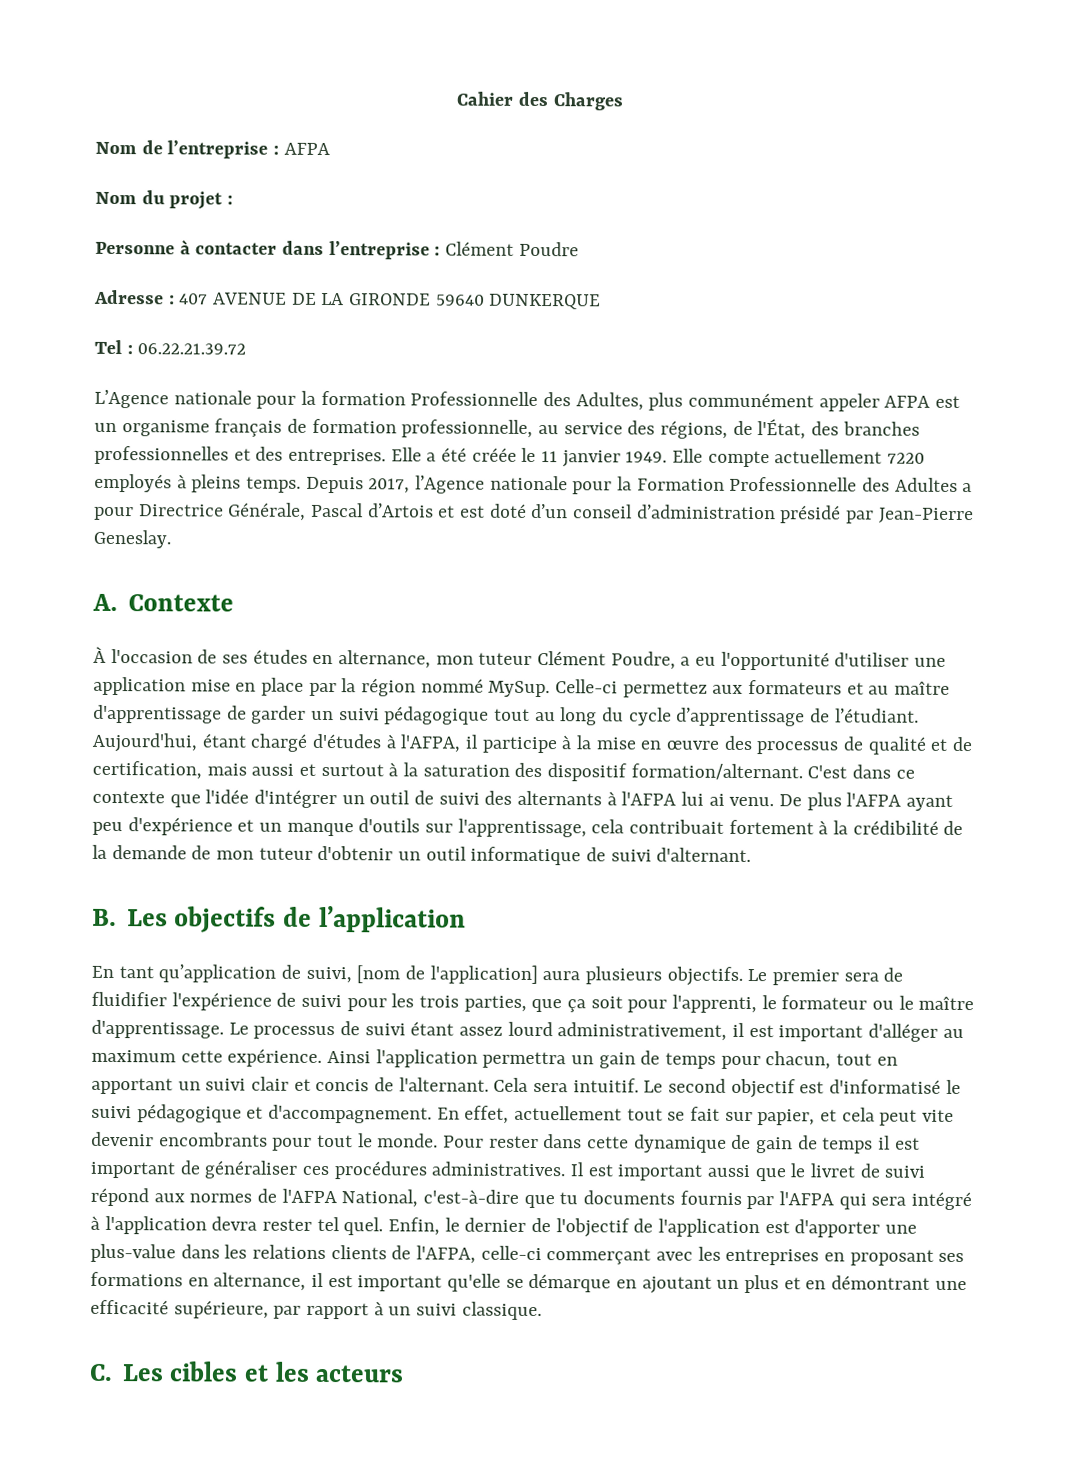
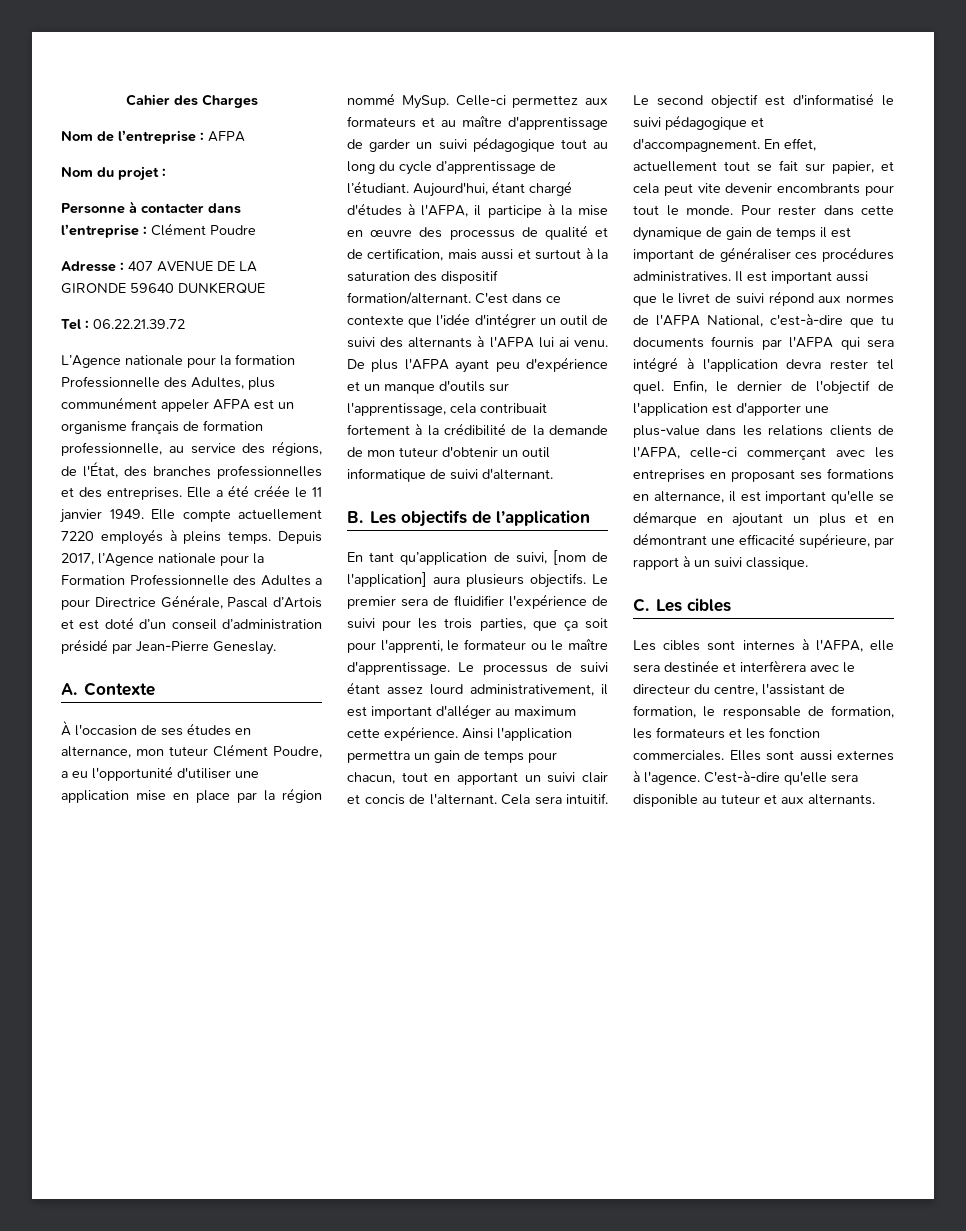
[243,1361,405,1383] et les acteurs -> [633,638,894,652] [633,660,855,673] [633,683,845,696] [633,705,894,719] [633,727,820,739] [633,750,894,761] [633,770,858,785] [633,794,875,807] // Les cibles sont internes à l'AFPA, elle sera destinée et interfèrera avec le directeur du centre, l'assistant de formation, le responsable de formation, les formateurs et les fonction commerciales. Elles sont aussi externes à l'agence. C'est-à-dire qu'elle sera disponible au tuteur et aux alternants.

